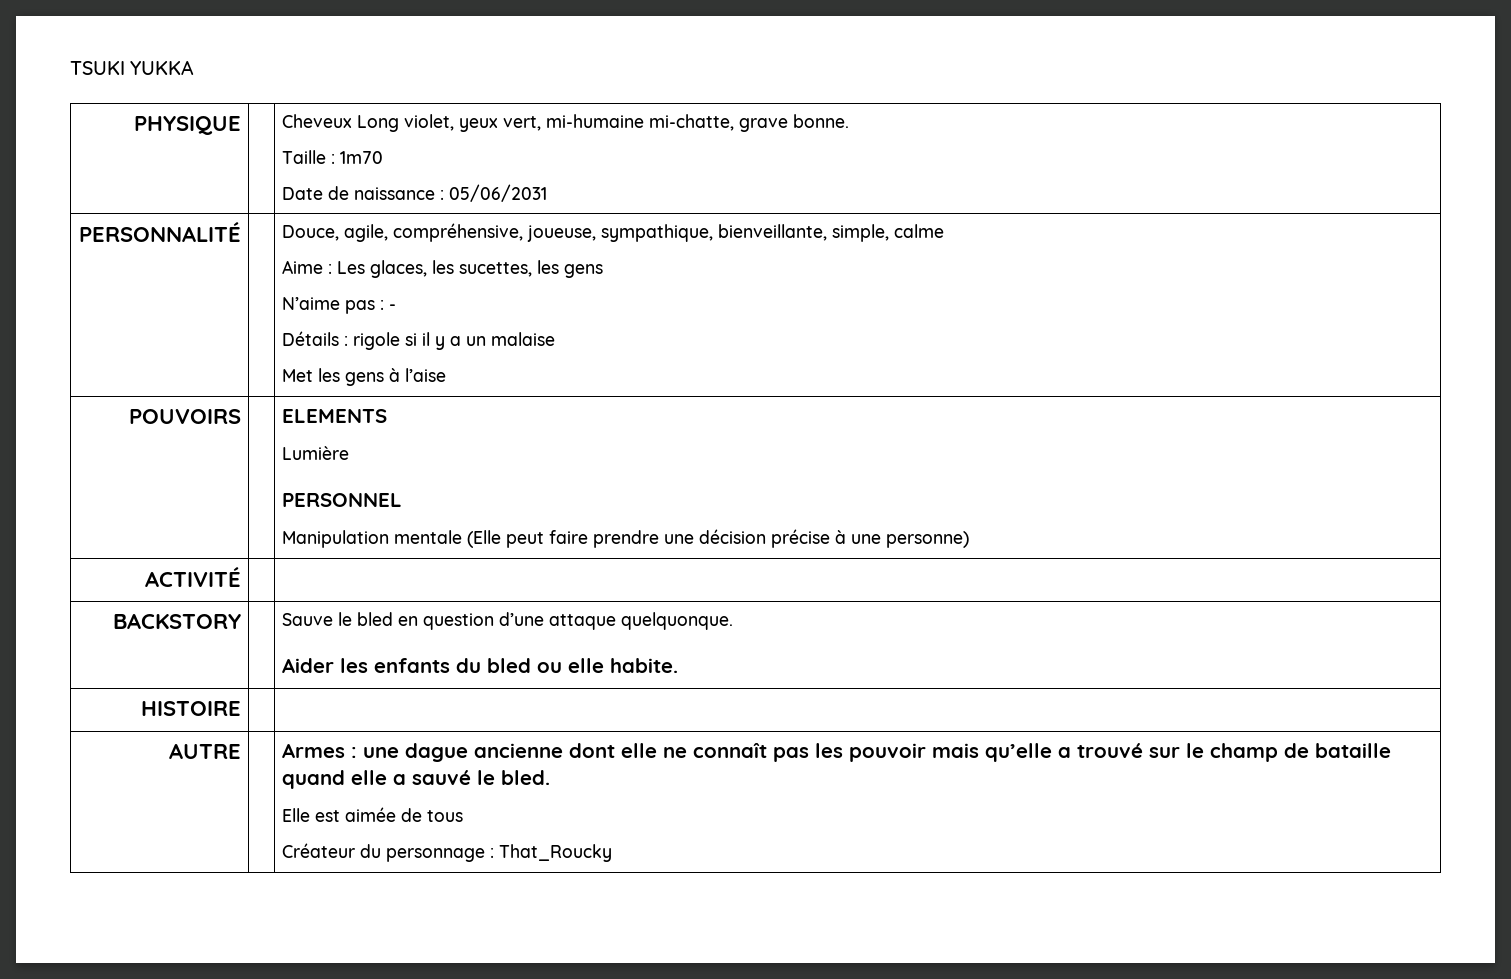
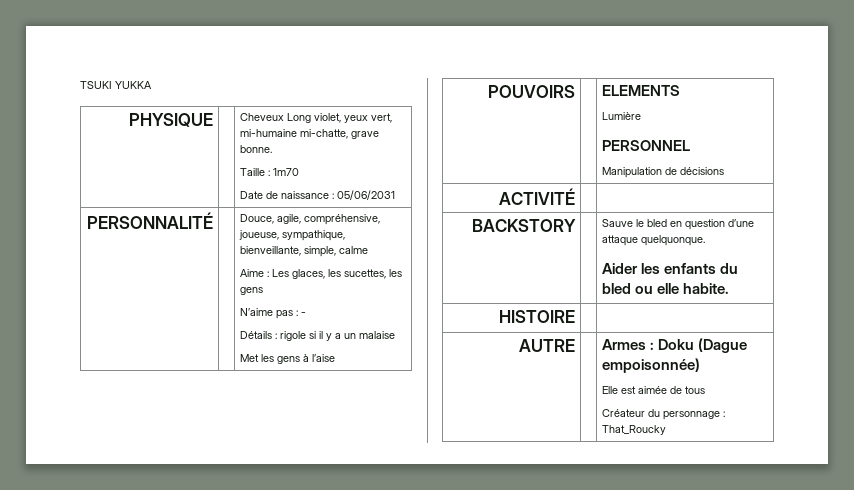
[393,529,969,548] mentale (Elle peut faire prendre une décision précise à une personne) -> [664,167,724,175] de décisions
[362,743,1391,762] [281,770,550,789] une dague ancienne dont elle ne connaît pas les pouvoir mais qu’elle a trouvé sur le champ de bataille quand elle a sauvé le bled. -> [657,338,747,353] [601,358,700,373] Doku (Dague empoisonnée)

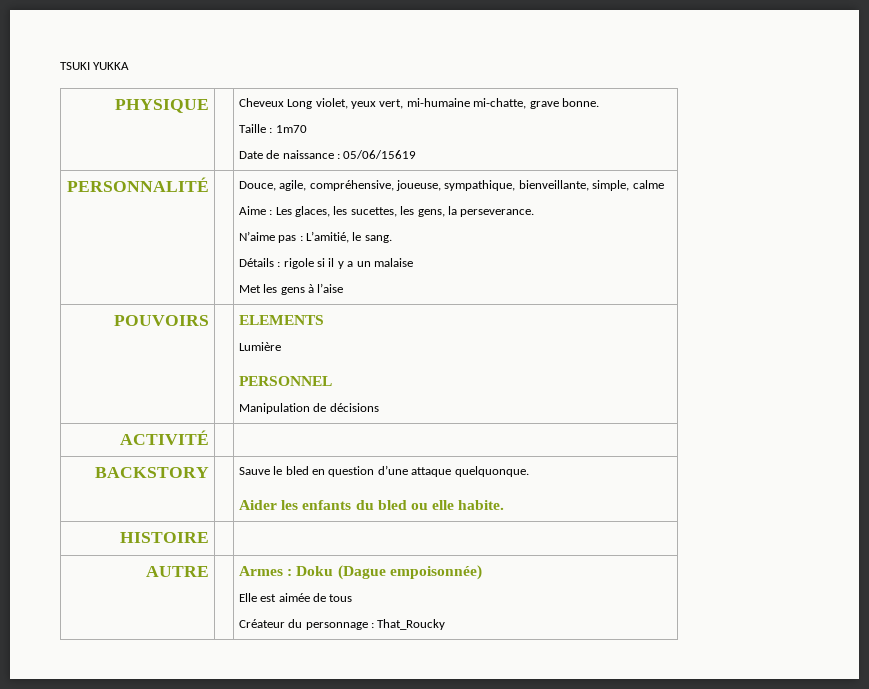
[336,190,395,200] 05/06/2031 -> [343,150,417,159] 05/06/15619
[239,287,263,295] gens -> [417,206,535,217] gens, la perseverance.
[300,312,306,316] - -> [306,231,392,243] L’amitié, le sang.

